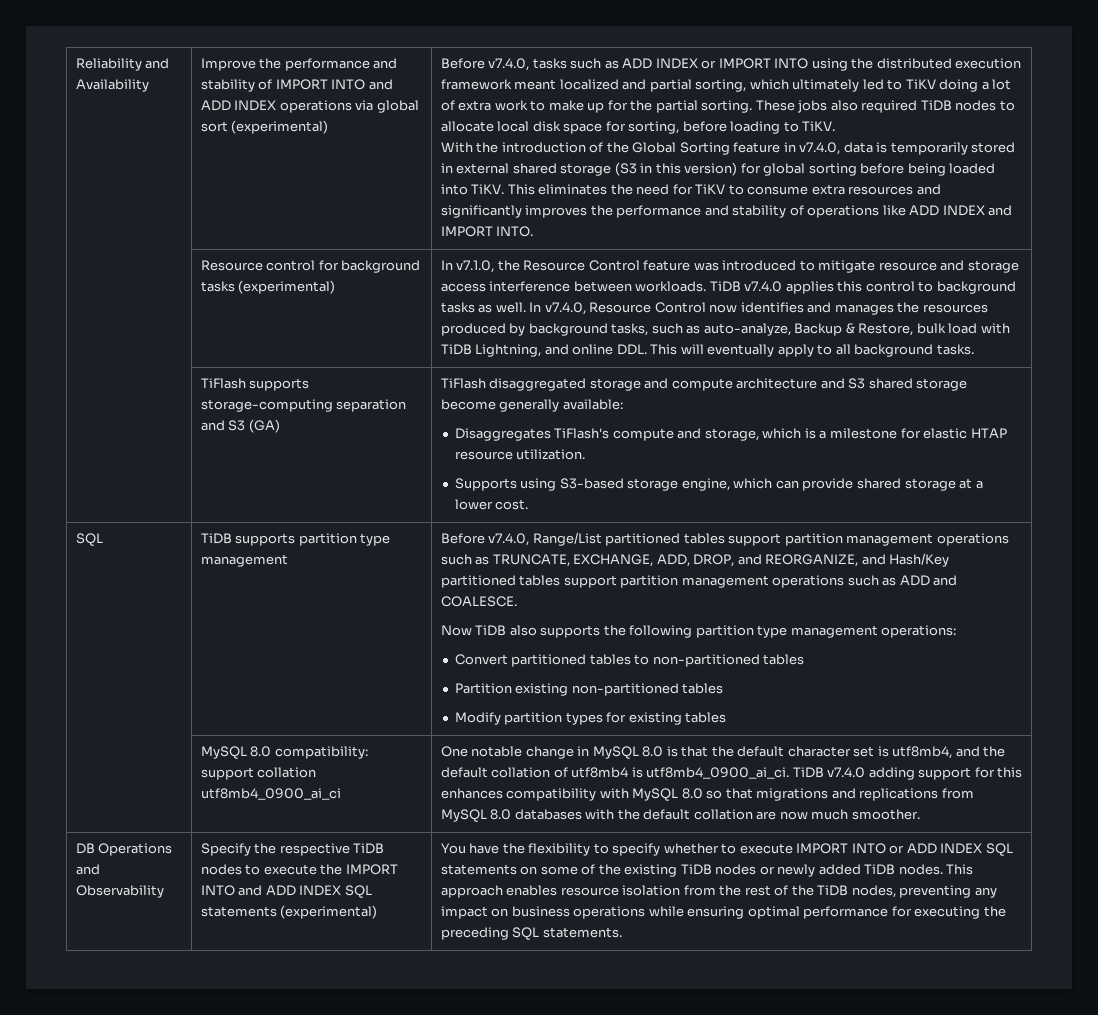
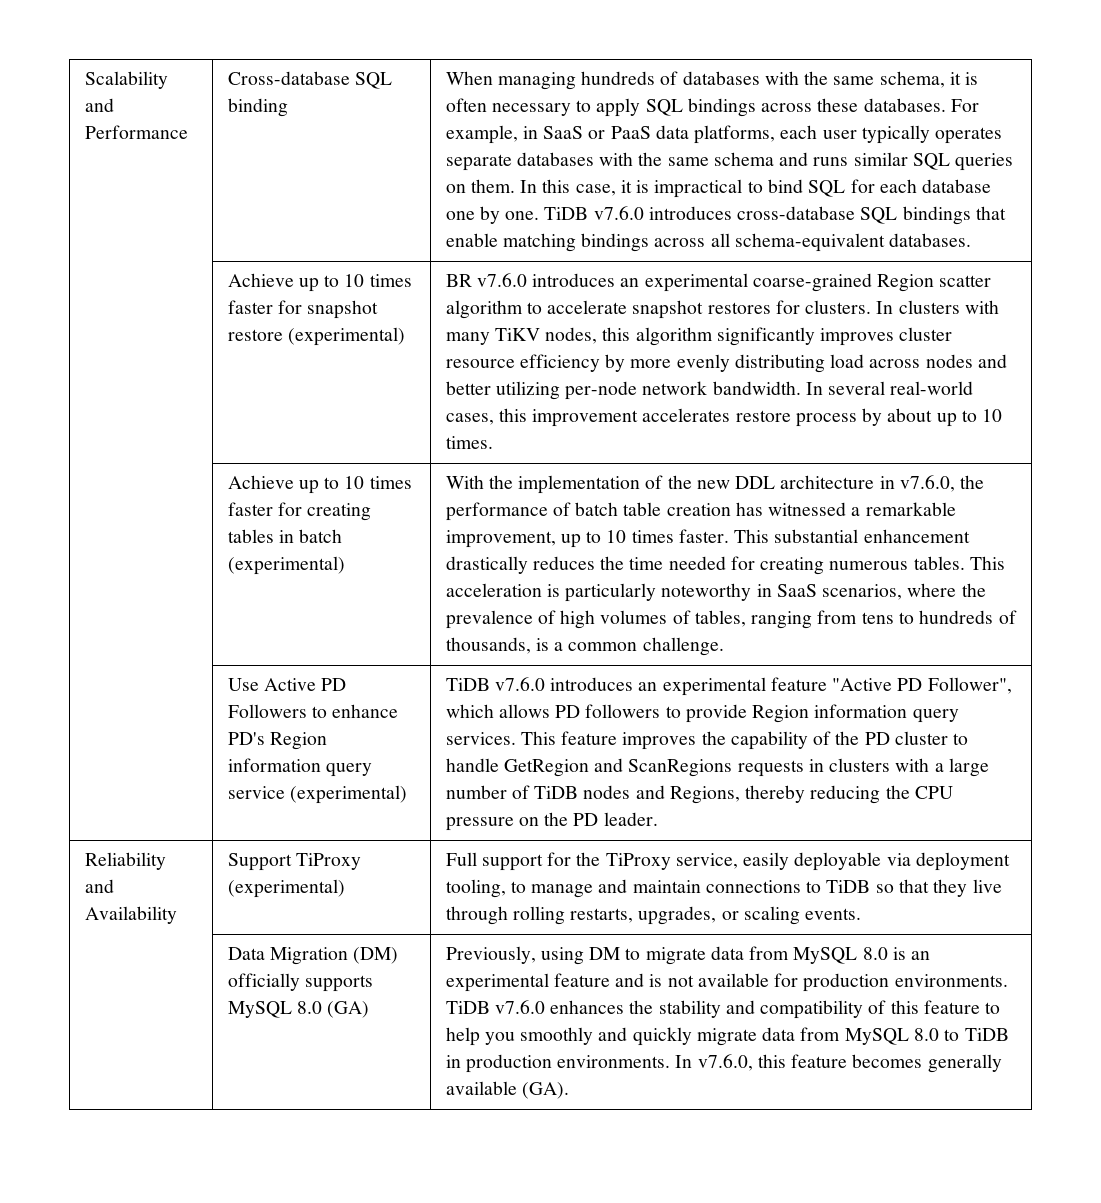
[75,58,170,71] [75,79,149,92] [200,58,398,71] [200,79,393,92] [200,100,419,113] [200,120,329,134] [440,58,1022,71] [440,79,1012,92] [440,100,1015,113] [440,121,836,134] [440,142,1016,155] [440,162,996,176] [440,184,941,195] [440,205,1013,218] [440,226,534,237] [200,260,421,273] [200,280,336,294] [440,260,1019,273] [440,281,1016,294] [440,302,988,315] [440,323,1010,336] [440,344,974,357] [200,378,310,391] [200,399,407,412] [200,419,280,433] [440,378,968,391] [440,399,623,412] [454,428,1007,441] [454,449,586,460] [454,478,983,491] [454,499,529,510] [75,533,103,546] [200,533,391,546] [200,554,288,567] [440,532,1009,546] [440,553,950,567] [440,575,958,588] [440,596,517,607] [440,625,957,638] [454,654,805,667] [454,683,724,696] [454,712,727,725] [200,746,368,759] [200,767,317,780] [200,788,341,800] [440,746,1006,759] [440,767,1023,780] [440,788,974,801] [440,809,920,822] [75,843,173,856] [75,864,100,875] [75,885,164,898] [200,843,385,856] [200,864,398,875] [200,885,372,898] [200,905,378,919] [440,843,1013,856] [440,864,974,877] [440,885,997,898] [440,906,1006,919] [440,927,622,940] Reliability and Availability | Improve the performance and stability of IMPORT INTO and ADD INDEX operations via global sort (experimental) | Before v7.4.0, tasks such as ADD INDEX or IMPORT INTO using the distributed execution framework meant localized and partial sorting, which ultimately led to TiKV doing a lot of extra work to make up for the partial sorting. These jobs also required TiDB nodes to allocate local disk space for sorting, before loading to TiKV. // With the introduction of the Global Sorting feature in v7.4.0, data is temporarily stored in external shared storage (S3 in this version) for global sorting before being loaded into TiKV. This eliminates the need for TiKV to consume extra resources and significantly improves the performance and stability of operations like ADD INDEX and IMPORT INTO. // | Resource control for background tasks (experimental) | In v7.1.0, the Resource Control feature was introduced to mitigate resource and storage access interference between workloads. TiDB v7.4.0 applies this control to background tasks as well. In v7.4.0, Resource Control now identifies and manages the resources produced by background tasks, such as auto-analyze, Backup & Restore, bulk load with TiDB Lightning, and online DDL. This will eventually apply to all background tasks. // | TiFlash supports storage-computing separation and S3 (GA) | TiFlash disaggregated storage and compute architecture and S3 shared storage become generally available: // Disaggregates TiFlash's compute and storage, which is a milestone for elastic HTAP resource utilization. // Supports using S3-based storage engine, which can provide shared storage at a lower cost. // SQL | TiDB supports partition type management | Before v7.4.0, Range/List partitioned tables support partition management operations such as TRUNCATE, EXCHANGE, ADD, DROP, and REORGANIZE, and Hash/Key partitioned tables support partition management operations such as ADD and COALESCE. // Now TiDB also supports the following partition type management operations: // Convert partitioned tables to non-partitioned tables // Partition existing non-partitioned tables // Modify partition types for existing tables // | MySQL 8.0 compatibility: support collation utf8mb4_0900_ai_ci | One notable change in MySQL 8.0 is that the default character set is utf8mb4, and the default collation of utf8mb4 is utf8mb4_0900_ai_ci. TiDB v7.4.0 adding support for this enhances compatibility with MySQL 8.0 so that migrations and replications from MySQL 8.0 databases with the default collation are now much smoother. // DB Operations and Observability | Specify the respective TiDB nodes to execute the IMPORT INTO and ADD INDEX SQL statements (experimental) | You have the flexibility to specify whether to execute IMPORT INTO or ADD INDEX SQL statements on some of the existing TiDB nodes or newly added TiDB nodes. This approach enables resource isolation from the rest of the TiDB nodes, preventing any impact on business operations while ensuring optimal performance for executing the preceding SQL statements. -> [84,71,168,89] [84,98,114,112] [84,125,188,139] [227,71,392,89] [227,98,288,117] [445,71,979,90] [445,98,979,117] [445,125,1003,144] [445,152,1014,171] [445,179,992,198] [445,206,1006,225] [445,233,972,252] [227,273,412,292] [227,300,379,319] [227,327,405,346] [445,273,992,292] [445,300,999,319] [445,327,953,346] [445,354,1007,373] [445,381,974,400] [445,408,1003,427] [445,436,493,449] [227,475,412,494] [227,502,372,521] [227,529,343,543] [227,556,345,575] [445,475,985,494] [445,502,956,521] [445,529,970,548] [445,556,1005,575] [445,583,986,602] [445,610,1017,629] [445,637,724,656] [227,678,347,691] [227,704,399,718] [227,732,327,750] [227,758,372,777] [227,785,407,804] [445,677,1012,696] [445,704,959,723] [445,731,969,750] [445,758,989,777] [445,785,953,804] [445,812,658,831] [84,852,166,870] [84,879,114,893] [84,906,177,924] [227,853,361,871] [227,879,345,898] [445,852,1010,871] [445,879,1002,898] [445,906,862,925] [227,947,399,965] [227,973,373,992] [227,1001,370,1018] [445,946,931,965] [445,973,1008,992] [445,1000,1001,1019] [445,1027,1009,1046] [445,1054,1002,1073] [445,1081,569,1099] Scalability and Performance | Cross-database SQL binding | When managing hundreds of databases with the same schema, it is often necessary to apply SQL bindings across these databases. For example, in SaaS or PaaS data platforms, each user typically operates separate databases with the same schema and runs similar SQL queries on them. In this case, it is impractical to bind SQL for each database one by one. TiDB v7.6.0 introduces cross-database SQL bindings that enable matching bindings across all schema-equivalent databases. // | Achieve up to 10 times faster for snapshot restore (experimental) | BR v7.6.0 introduces an experimental coarse-grained Region scatter algorithm to accelerate snapshot restores for clusters. In clusters with many TiKV nodes, this algorithm significantly improves cluster resource efficiency by more evenly distributing load across nodes and better utilizing per-node network bandwidth. In several real-world cases, this improvement accelerates restore process by about up to 10 times. // | Achieve up to 10 times faster for creating tables in batch (experimental) | With the implementation of the new DDL architecture in v7.6.0, the performance of batch table creation has witnessed a remarkable improvement, up to 10 times faster. This substantial enhancement drastically reduces the time needed for creating numerous tables. This acceleration is particularly noteworthy in SaaS scenarios, where the prevalence of high volumes of tables, ranging from tens to hundreds of thousands, is a common challenge. // | Use Active PD Followers to enhance PD's Region information query service (experimental) | TiDB v7.6.0 introduces an experimental feature "Active PD Follower", which allows PD followers to provide Region information query services. This feature improves the capability of the PD cluster to handle GetRegion and ScanRegions requests in clusters with a large number of TiDB nodes and Regions, thereby reducing the CPU pressure on the PD leader. // Reliability and Availability | Support TiProxy (experimental) | Full support for the TiProxy service, easily deployable via deployment tooling, to manage and maintain connections to TiDB so that they live through rolling restarts, upgrades, or scaling events. // | Data Migration (DM) officially supports MySQL 8.0 (GA) | Previously, using DM to migrate data from MySQL 8.0 is an experimental feature and is not available for production environments. TiDB v7.6.0 enhances the stability and compatibility of this feature to help you smoothly and quickly migrate data from MySQL 8.0 to TiDB in production environments. In v7.6.0, this feature becomes generally available (GA).

